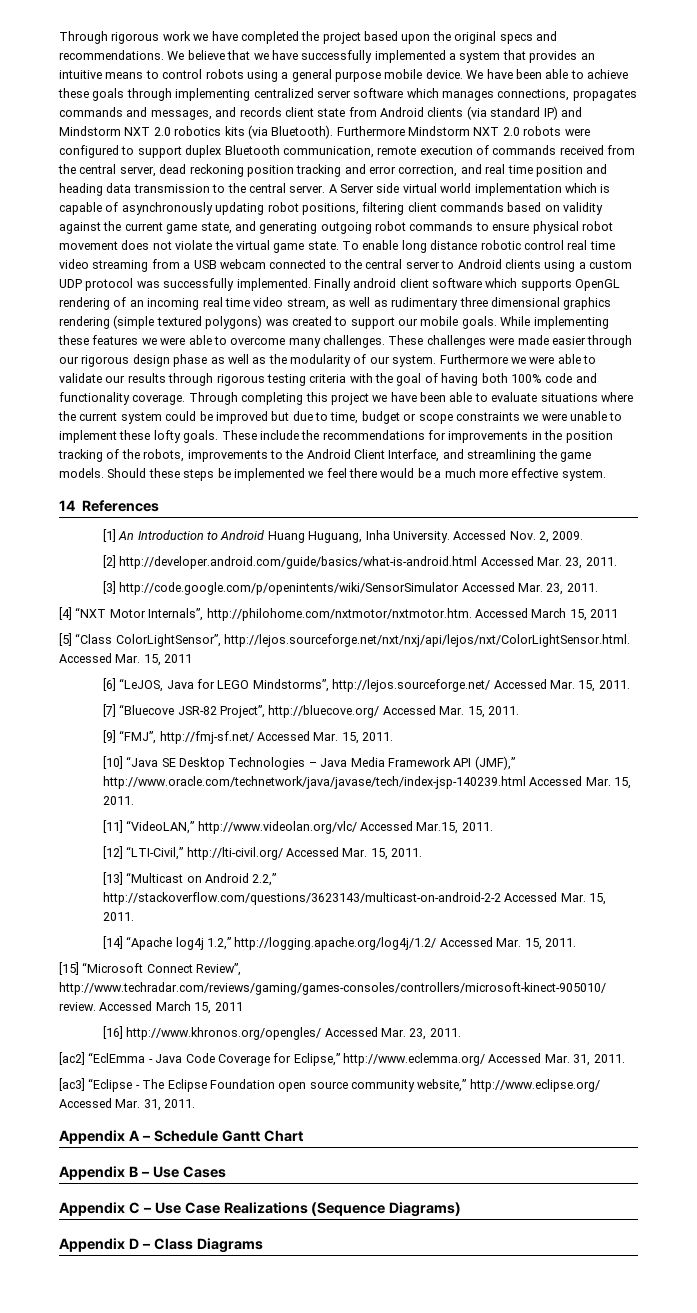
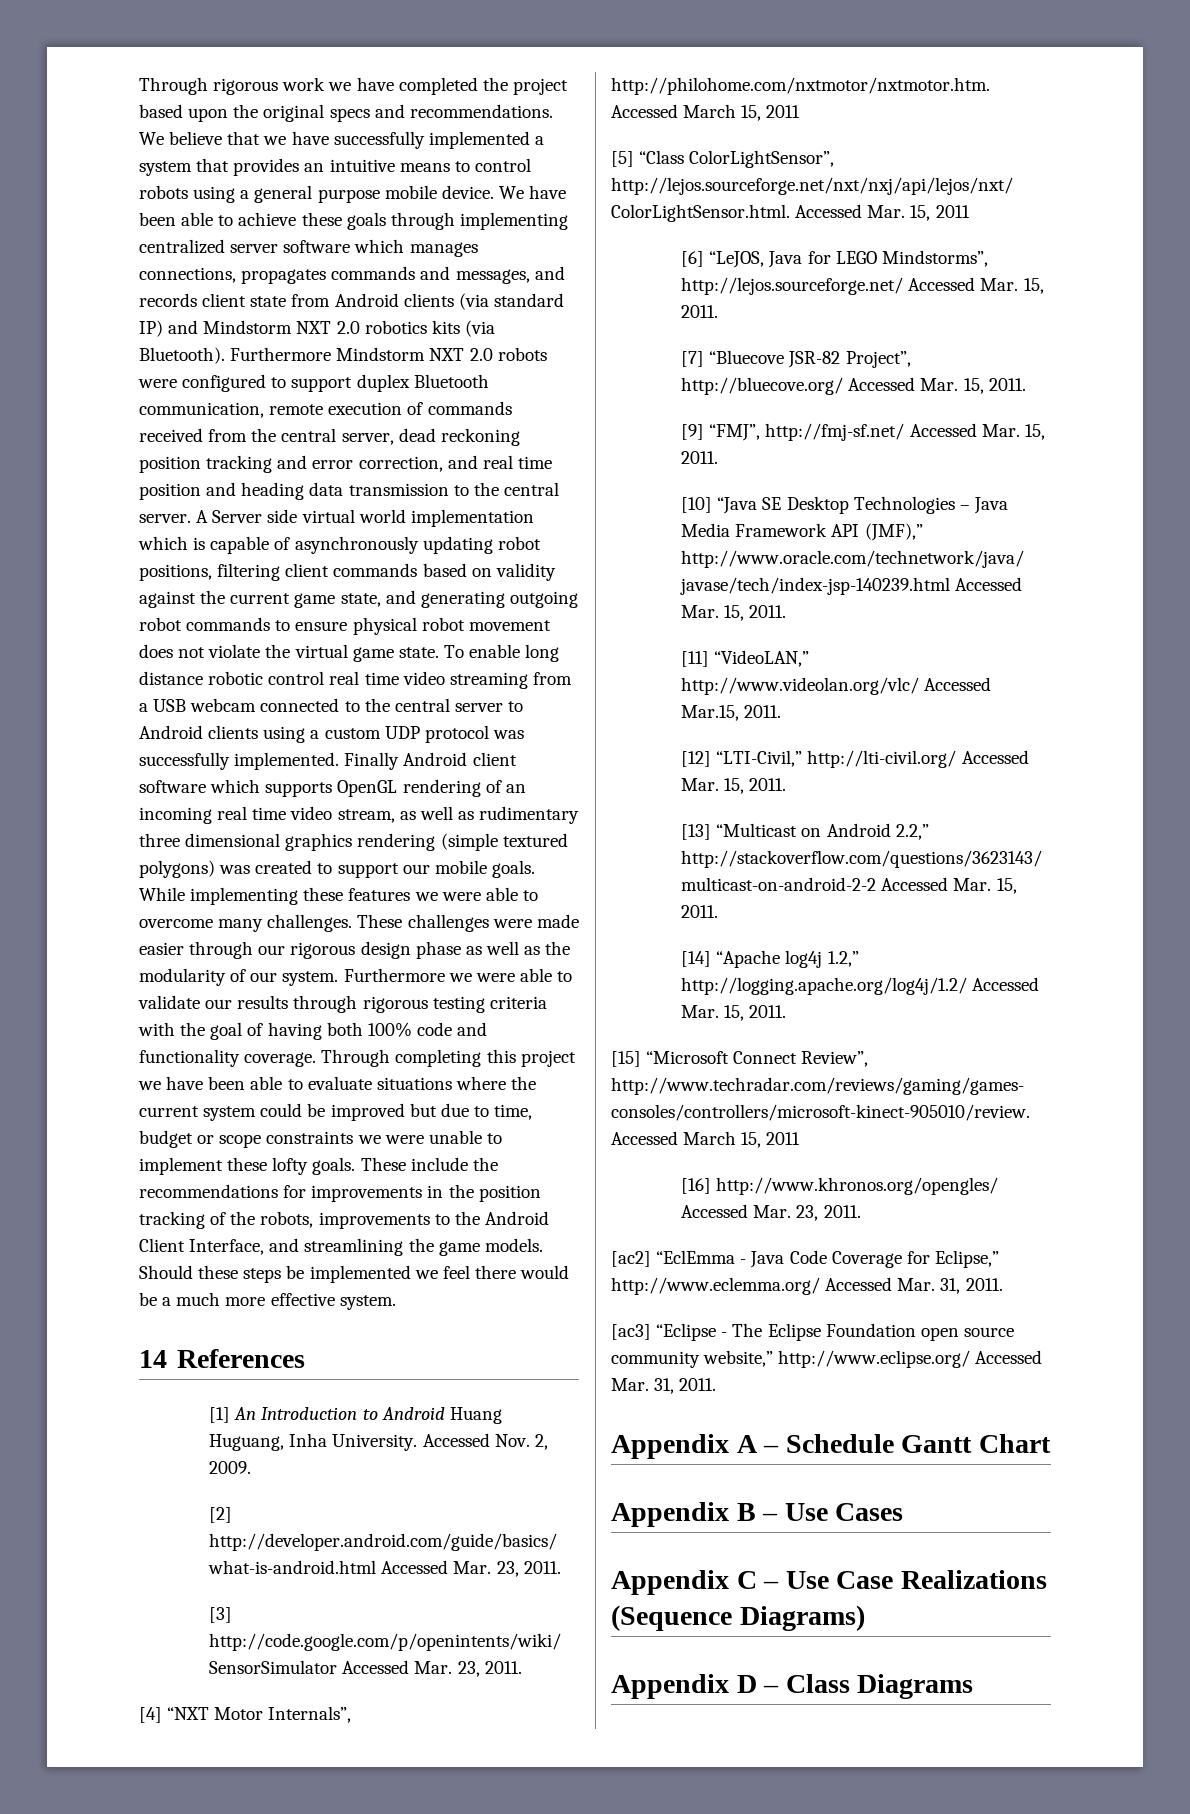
[353,278,397,288] android -> [403,752,468,766] Android

